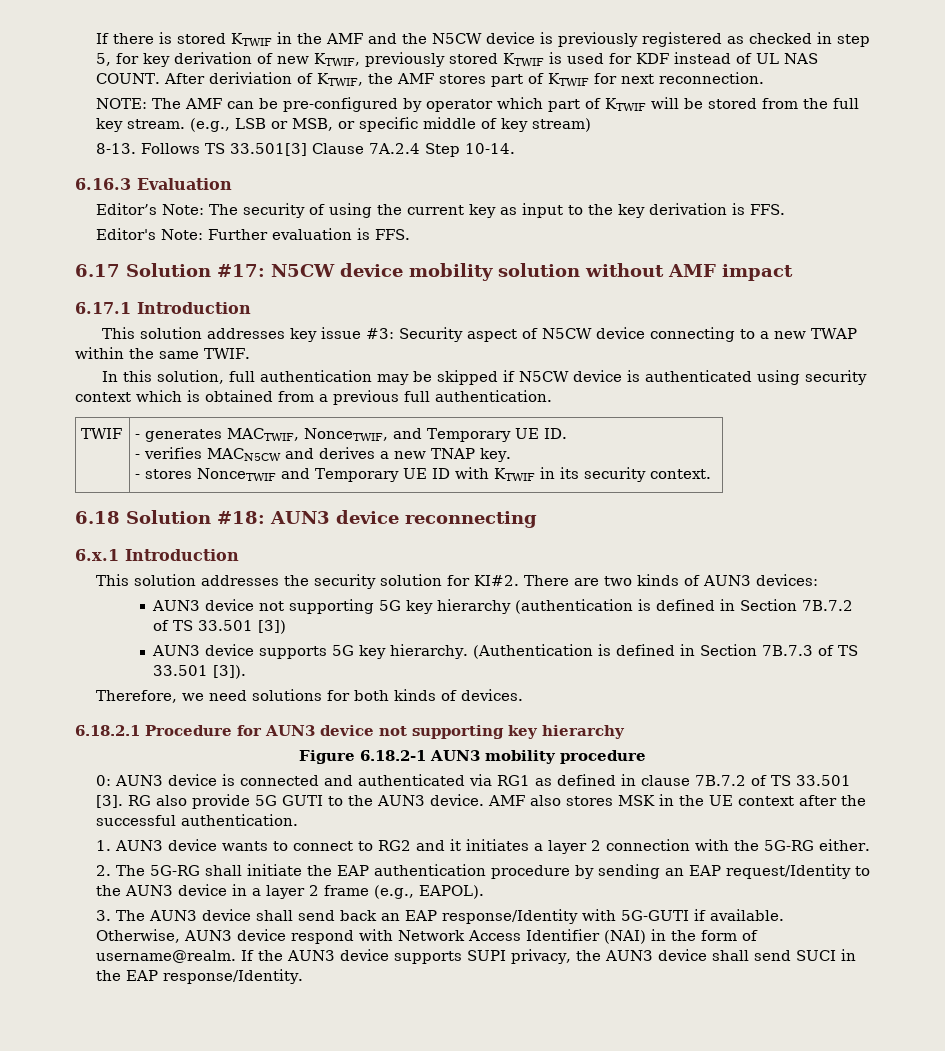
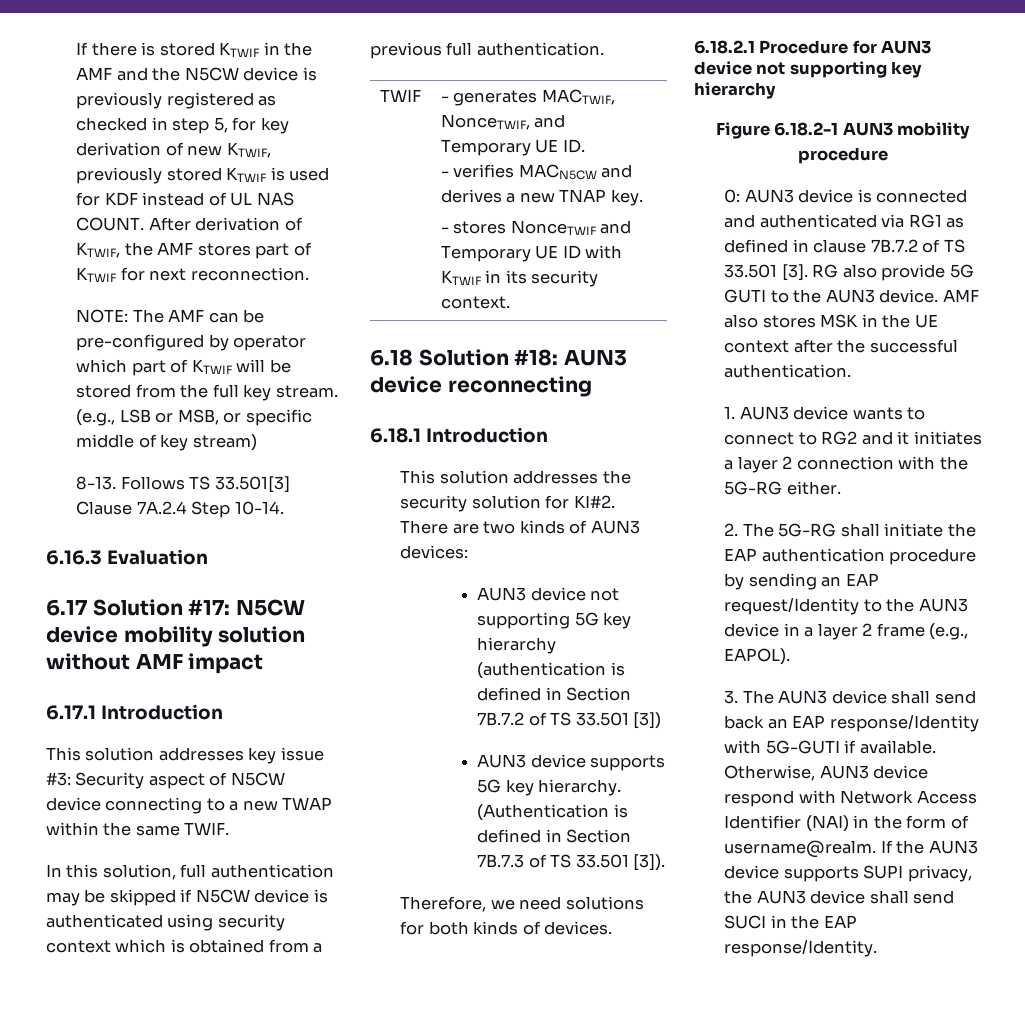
[208,72,292,84] deriviation -> [195,217,281,231] derivation
[95,203,785,218] [95,228,410,240] // Editor’s Note: The security of using the current key as input to the key derivation is FFS. // Editor's Note: Further evaluation is FFS. -> (208, 557) none
[75,549,119,561] 6.x.1 -> [370,428,421,443] 6.18.1

